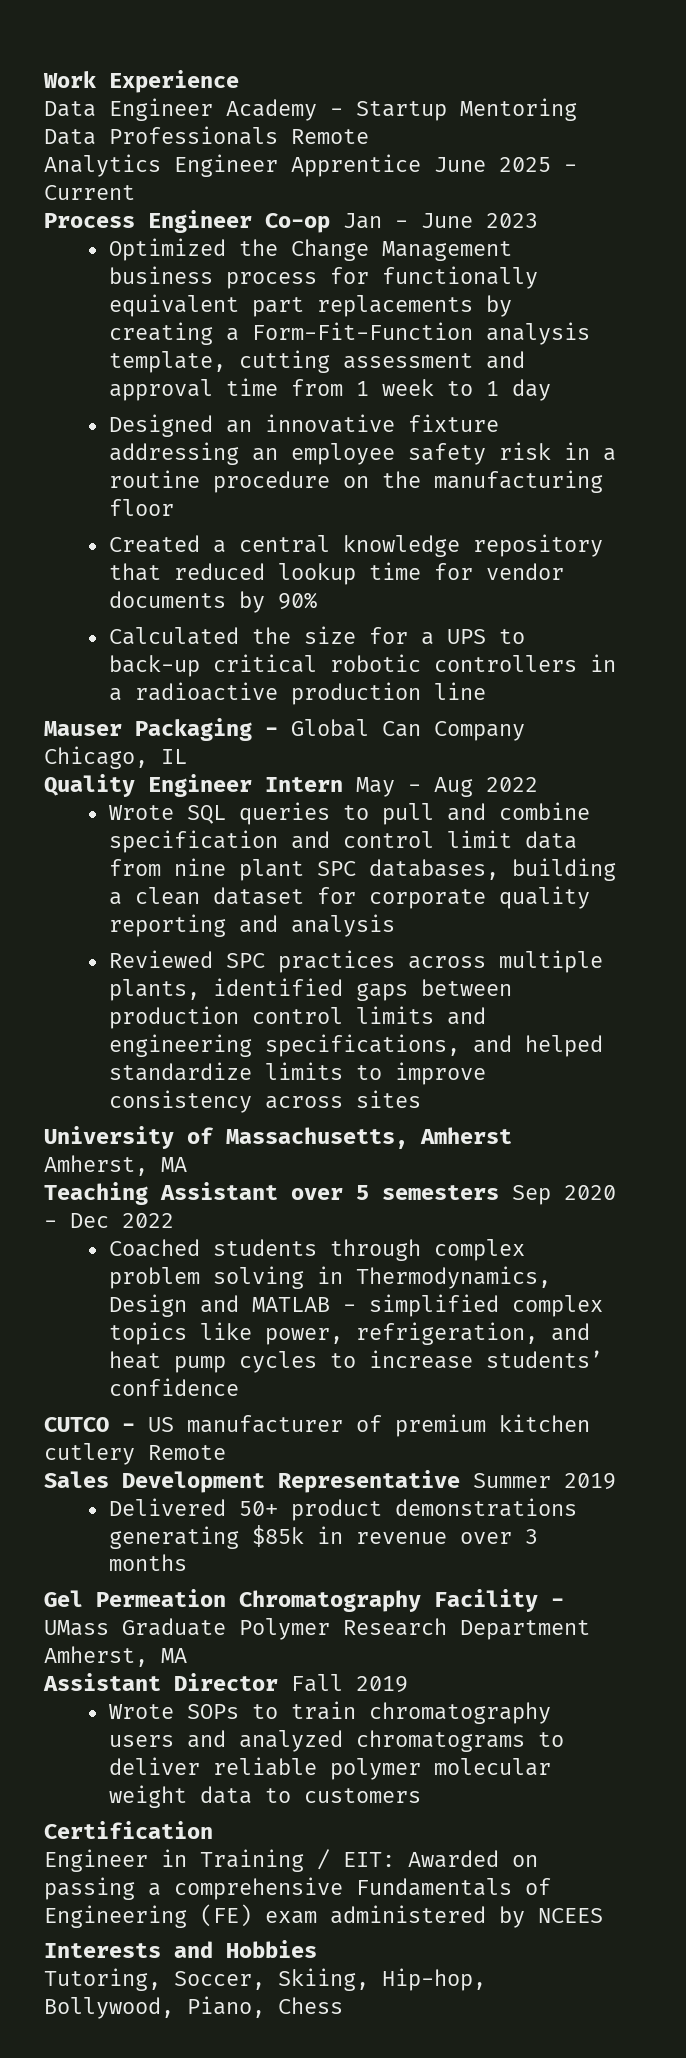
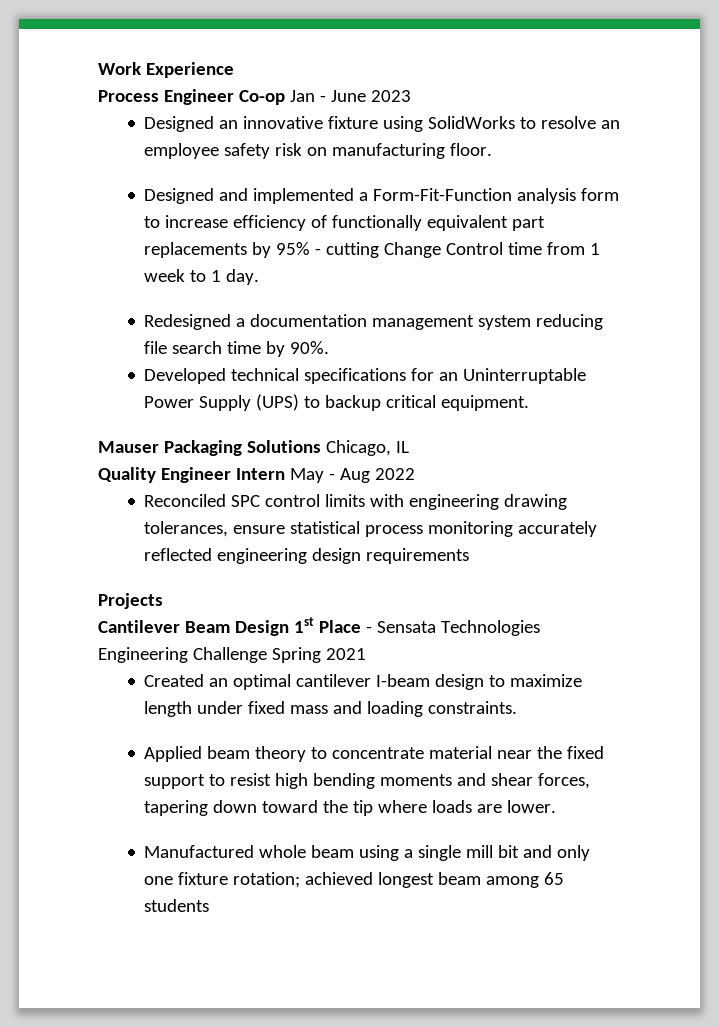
[44,98,577,121] [44,126,369,145] [44,154,577,177] [44,185,135,200] // Data Engineer Academy - Startup Mentoring Data Professionals Remote // Analytics Engineer Apprentice June 2025 - Current -> (234, 70) none
[108,238,512,261] [108,266,369,289] Optimized the Change Management business process for -> [144,116,621,132] [144,143,493,159] [144,188,620,204] [144,215,328,231] Designed an innovative fixture using SolidWorks to resolve an employee safety risk on manufacturing floor. // Designed and implemented a Form-Fit-Function analysis form to increase efficiency of
[108,322,590,345] [108,350,525,373] [108,379,213,401] creating a Form-Fit-Function analysis template, cutting assessment and approval -> [276,242,504,258] 95% - cutting Change Control
[511,379,551,401] [108,414,499,437] [108,442,616,465] [108,470,603,493] [108,499,174,516] [108,534,603,557] [108,562,564,585] [108,591,317,613] [108,626,525,645] [108,654,616,677] [108,682,486,705] [44,718,525,741] day // Designed an innovative fixture addressing an employee safety risk in a routine procedure on the manufacturing floor // Created a central knowledge repository that reduced lookup time for vendor documents by 90% // Calculated the size for a UPS to back-up critical robotic controllers in a radioactive production line // Mauser Packaging - Global Can Company -> [226,269,260,285] [144,314,604,330] [144,341,330,357] [144,368,587,384] [144,394,530,411] [98,440,321,456] day. // Redesigned a documentation management system reducing file search time by 90%. // Developed technical specifications for an Uninterruptable Power Supply (UPS) to backup critical equipment. // Mauser Packaging Solutions
[108,802,590,825] [108,830,577,853] [108,858,616,881] [108,886,590,909] [108,914,395,937] [108,950,603,973] [108,978,512,1001] [108,1006,486,1029] [108,1034,603,1057] [108,1062,486,1085] [108,1090,421,1113] [44,1126,512,1149] [44,1155,187,1176] [44,1182,616,1205] [44,1213,174,1228] [108,1239,525,1261] [108,1266,551,1289] [108,1294,603,1317] [108,1322,590,1345] [108,1350,603,1373] [108,1378,239,1396] [44,1414,590,1437] [44,1443,226,1465] [44,1470,616,1493] [108,1498,577,1521] [108,1525,538,1549] [108,1554,187,1571] [44,1589,564,1612] [44,1618,590,1640] [44,1646,187,1667] [43,1673,408,1693] [108,1701,551,1724] [108,1730,564,1752] [108,1757,551,1780] [108,1785,421,1808] [44,1821,213,1839] [44,1849,538,1872] [44,1877,551,1900] [44,1904,603,1928] [44,1940,317,1958] [44,1968,486,1991] [44,1996,343,2019] Wrote SQL queries to pull and combine specification and control limit data from nine plant SPC databases, building a clean dataset for corporate quality reporting and analysis // Reviewed SPC practices across multiple plants, identified gaps between production control limits and engineering specifications, and helped standardize limits to improve consistency across sites // University of Massachusetts, Amherst Amherst, MA // Teaching Assistant over 5 semesters Sep 2020 - Dec 2022 // Coached students through complex problem solving in Thermodynamics, Design and MATLAB - simplified complex topics like power, refrigeration, and heat pump cycles to increase students’ confidence // CUTCO - US manufacturer of premium kitchen cutlery Remote // Sales Development Representative Summer 2019 // Delivered 50+ product demonstrations generating $85k in revenue over 3 months // Gel Permeation Chromatography Facility - UMass Graduate Polymer Research Department Amherst, MA // Assistant Director Fall 2019 // Wrote SOPs to train chromatography users and analyzed chromatograms to deliver reliable polymer molecular weight data to customers // Certification // Engineer in Training / EIT: Awarded on passing a comprehensive Fundamentals of Engineering (FE) exam administered by NCEES // Interests and Hobbies // Tutoring, Soccer, Skiing, Hip-hop, Bollywood, Piano, Chess -> [144,494,568,510] [144,521,598,537] [144,548,470,564] [98,593,163,609] [98,617,540,636] [98,647,366,663] [144,674,583,690] [144,701,518,717] [144,746,605,762] [144,773,591,789] [144,800,557,816] [144,845,591,861] [144,872,565,888] [144,899,210,912] Reconciled SPC control limits with engineering drawing tolerances, ensure statistical process monitoring accurately reflected engineering design requirements // Projects // Cantilever Beam Design 1st Place - Sensata Technologies Engineering Challenge Spring 2021 // Created an optimal cantilever I-beam design to maximize length under fixed mass and loading constraints. // Applied beam theory to concentrate material near the fixed support to resist high bending moments and shear forces, tapering down toward the tip where loads are lower. // Manufactured whole beam using a single mill bit and only one fixture rotation; achieved longest beam among 65 students

